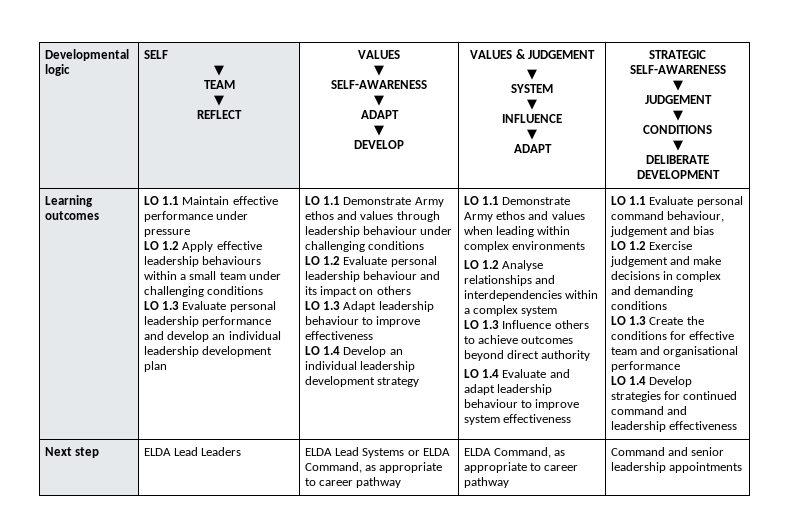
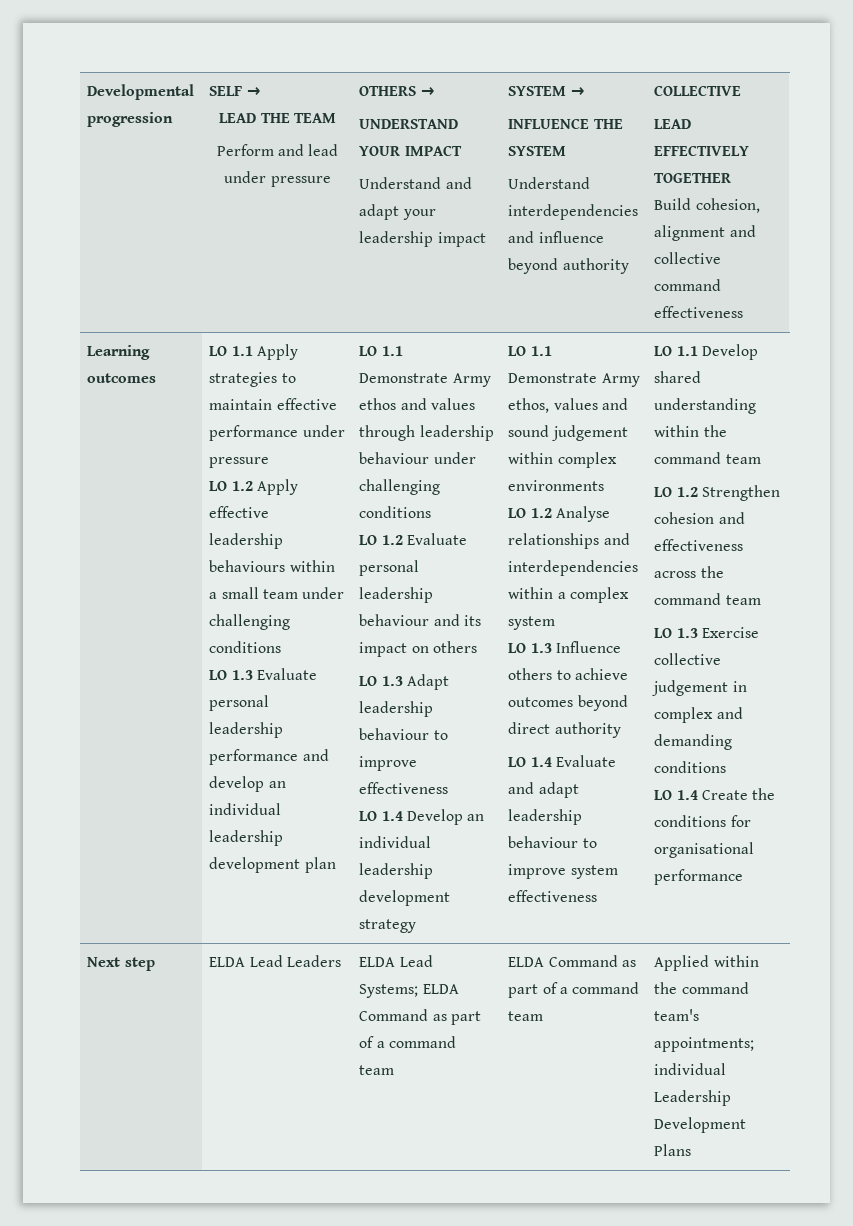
[44,64,70,76] logic -> [87,112,174,127] progression
[214,65,224,76] [203,80,235,89] [214,95,224,106] [197,110,242,119] [358,50,400,59] [374,65,384,76] [331,80,427,89] [374,95,384,106] [360,110,399,119] [374,125,384,136] [354,140,404,149] [470,49,595,59] [527,69,537,80] [511,84,553,93] [527,99,537,110] [502,114,562,123] [527,129,537,140] [513,144,552,153] [649,50,707,59] [629,65,726,74] [672,80,683,91] [644,95,712,104] [672,110,683,121] [643,125,713,134] [672,140,683,151] [646,155,710,164] [636,170,720,179] // ▼ // TEAM // ▼ // REFLECT | VALUES // ▼ // SELF-AWARENESS // ▼ // ADAPT // ▼ // DEVELOP | VALUES & JUDGEMENT // ▼ // SYSTEM // ▼ // INFLUENCE // ▼ // ADAPT | STRATEGIC SELF-AWARENESS // ▼ // JUDGEMENT // ▼ // CONDITIONS // ▼ // DELIBERATE DEVELOPMENT -> [246,87,260,96] [219,113,336,123] [216,144,339,156] [224,171,331,187] [359,86,434,96] [359,119,459,129] [359,145,462,156] [359,177,472,189] [359,204,436,220] [359,231,486,247] [508,86,584,96] [508,118,623,129] [508,146,567,156] [508,177,591,189] [508,204,639,220] [508,231,604,243] [508,258,629,274] [654,85,742,96] [654,119,692,129] [654,145,750,156] [654,173,732,183] [654,198,760,213] [654,225,756,241] [654,252,722,264] [654,279,722,291] [654,306,744,318] → // LEAD THE TEAM // Perform and lead under pressure | OTHERS → // UNDERSTAND YOUR IMPACT // Understand and adapt your leadership impact | SYSTEM → // INFLUENCE THE SYSTEM // Understand interdependencies and influence beyond authority | COLLECTIVE // LEAD EFFECTIVELY TOGETHER // Build cohesion, alignment and collective command effectiveness
[182,196,230,205] Maintain -> [256,344,298,360] [209,372,296,387] [209,399,273,410] Apply strategies to maintain
[496,211,585,220] [463,226,535,237] ethos and values when leading -> [508,398,628,413] [508,425,628,441] ethos, values and sound judgement
[649,196,743,207] [610,211,725,222] [609,226,715,237] [610,241,693,250] [609,256,722,267] [610,271,660,280] Evaluate personal command behaviour, judgement and bias // LO 1.2 Exercise judgement and make decisions -> [701,344,758,360] [654,371,702,383] [654,398,757,414] [654,425,727,437] [654,452,761,464] [654,485,780,501] [654,512,745,524] [654,539,744,551] [654,566,724,578] [654,593,761,605] [654,627,759,638] [654,653,722,665] [652,680,729,696] Develop shared understanding within the command team // LO 1.2 Strengthen cohesion and effectiveness across the command team // LO 1.3 Exercise collective judgement
[629,316,647,325] 1.3 -> [676,790,698,800] 1.4
[689,331,735,340] [610,346,661,355] effective team and -> (751, 821) none
[610,376,693,387] [610,391,738,402] [610,406,688,415] [610,421,738,432] // LO 1.4 Develop strategies for continued command and leadership effectiveness -> (744, 877) none
[362,448,451,458] [304,462,443,473] [304,477,402,488] [463,447,566,458] [463,462,579,473] [463,477,509,488] [610,447,725,456] [610,462,743,473] Systems or ELDA Command, as appropriate to career pathway | ELDA Command, as appropriate to career pathway | Command and senior leadership appointments -> [359,984,459,998] [359,1009,481,1025] [359,1036,456,1048] [359,1065,395,1075] [508,955,636,967] [508,982,640,998] [508,1011,544,1021] [654,955,759,971] [654,982,749,994] [654,1009,700,1021] [654,1037,755,1052] [654,1063,727,1075] [654,1090,732,1106] [654,1117,747,1133] [654,1144,692,1156] Systems; ELDA Command as part of a command team | ELDA Command as part of a command team | Applied within the command team's appointments; individual Leadership Development Plans

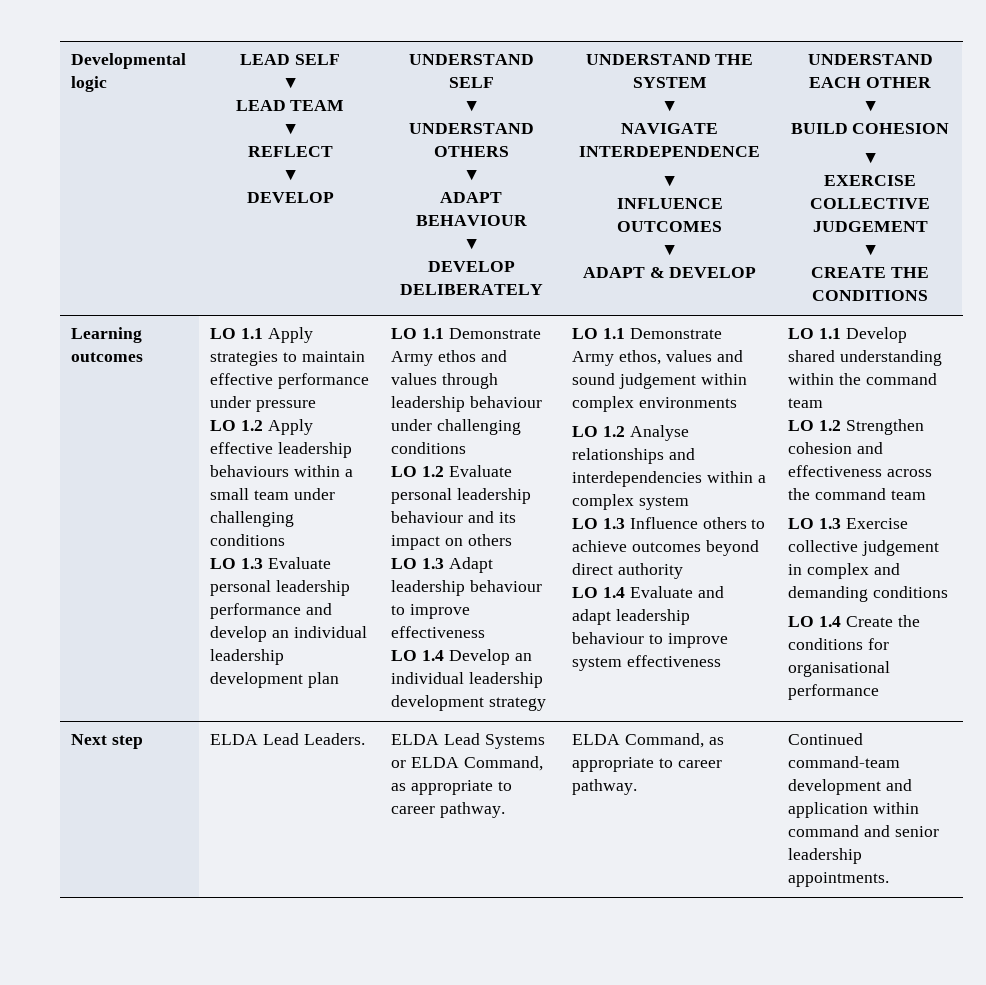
[87,112,174,127] [209,86,260,96] [219,113,290,123] progression | SELF → // LEAD THE -> [71,76,108,92] [240,54,340,65] [281,78,299,89] [235,100,286,111] logic | LEAD SELF // ▼ // LEAD
[216,144,339,156] [224,171,331,187] [359,86,434,96] [359,119,459,129] [359,145,462,156] [359,177,472,189] [359,204,436,220] [359,231,486,247] [508,86,584,96] [508,118,623,129] [508,146,567,156] [508,177,591,189] [508,204,639,220] [508,231,604,243] [508,258,629,274] [654,85,742,96] [654,119,692,129] [654,145,750,156] [654,173,732,183] [654,198,760,213] [654,225,756,241] [654,252,722,264] [654,279,722,291] [654,306,744,318] Perform and lead under pressure | OTHERS → // UNDERSTAND YOUR IMPACT // Understand and adapt your leadership impact | SYSTEM → // INFLUENCE THE SYSTEM // Understand interdependencies and influence beyond authority | COLLECTIVE // LEAD EFFECTIVELY TOGETHER // Build cohesion, alignment and collective command effectiveness -> [281,124,299,135] [247,146,333,157] [281,170,299,181] [246,192,334,203] [408,54,534,65] [448,77,494,88] [462,101,480,112] [408,123,534,134] [433,146,509,157] [462,170,480,181] [440,192,502,203] [415,215,527,226] [462,239,480,250] [427,261,515,272] [399,284,543,295] [585,54,754,65] [632,77,707,88] [661,101,678,112] [621,123,718,134] [579,146,760,157] [661,176,678,187] [616,198,723,209] [617,221,722,232] [661,245,678,256] [582,267,757,278] [807,54,933,65] [809,77,931,88] [861,101,879,112] [790,123,950,134] [861,153,879,164] [824,175,916,186] [810,198,930,209] [812,221,928,232] [861,245,879,256] [811,267,929,278] [812,290,928,301] ▼ // REFLECT // ▼ // DEVELOP | UNDERSTAND SELF // ▼ // UNDERSTAND OTHERS // ▼ // ADAPT BEHAVIOUR // ▼ // DEVELOP DELIBERATELY | UNDERSTAND THE SYSTEM // ▼ // NAVIGATE INTERDEPENDENCE // ▼ // INFLUENCE OUTCOMES // ▼ // ADAPT & DEVELOP | UNDERSTAND EACH OTHER // ▼ // BUILD COHESION // ▼ // EXERCISE COLLECTIVE JUDGEMENT // ▼ // CREATE THE CONDITIONS
[286,955,341,967] [359,955,433,967] [359,984,459,998] [359,1009,481,1025] [359,1036,456,1048] [359,1065,395,1075] [508,955,636,967] [508,982,640,998] [508,1011,544,1021] [654,955,759,971] [654,982,749,994] [654,1009,700,1021] [654,1037,755,1052] [654,1063,727,1075] [654,1090,732,1106] [654,1117,747,1133] [654,1144,692,1156] Leaders | ELDA Lead Systems; ELDA Command as part of a command team | ELDA Command as part of a command team | Applied within the command team's appointments; individual Leadership Development Plans -> [303,733,365,745] [391,733,545,749] [391,756,543,771] [391,780,512,795] [391,802,506,818] [572,733,724,748] [572,757,722,772] [572,779,638,795] [788,733,864,745] [788,756,901,768] [788,779,913,795] [788,802,920,818] [788,825,939,837] [788,848,863,864] [788,872,890,887] Leaders. | ELDA Lead Systems or ELDA Command, as appropriate to career pathway. | ELDA Command, as appropriate to career pathway. | Continued command-team development and application within command and senior leadership appointments.

